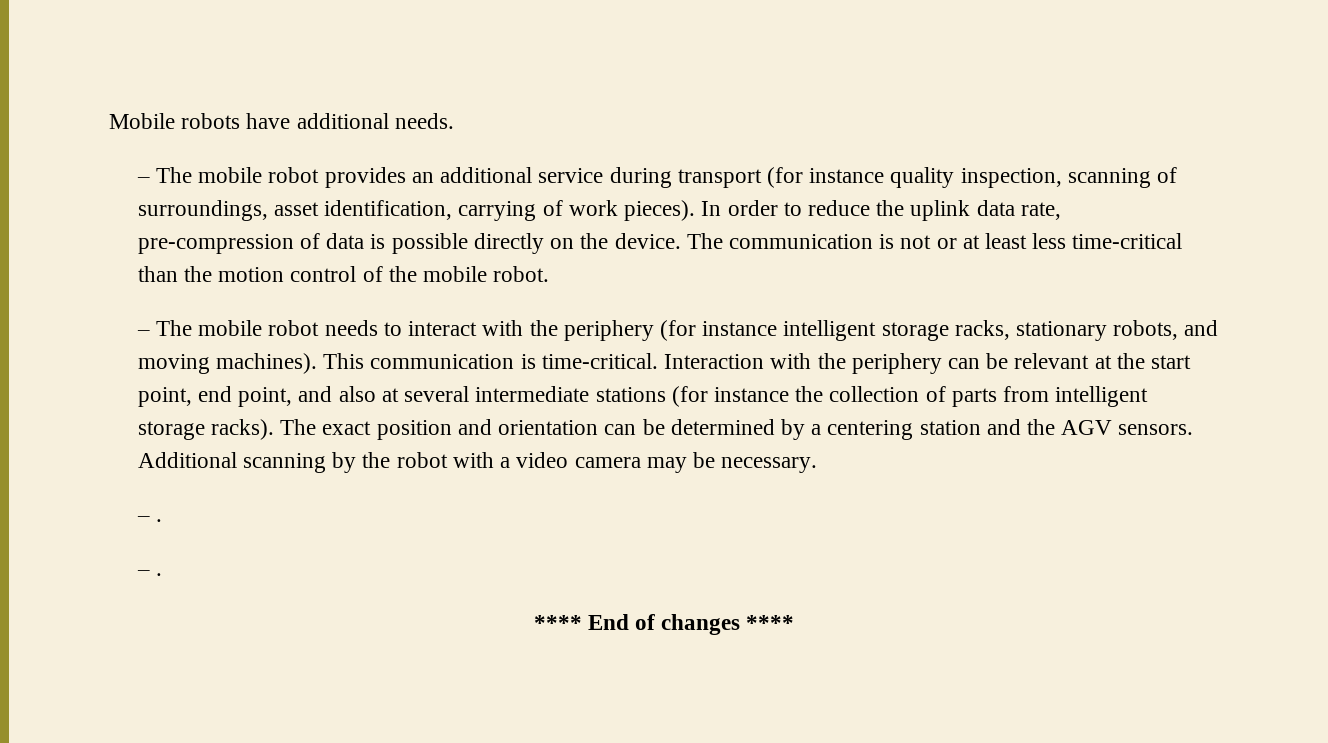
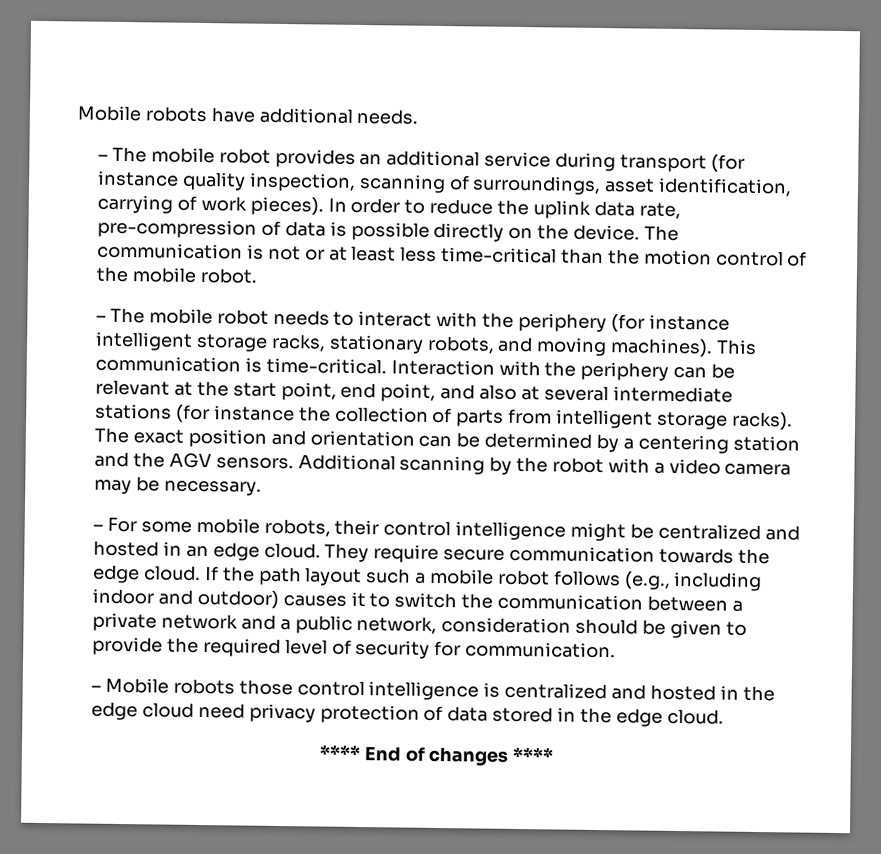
[156,519,163,522] [136,570,163,576] . // – . -> [106,516,800,542] [93,540,770,565] [93,564,763,592] [92,588,743,612] [92,612,747,639] [92,636,617,659] [91,677,775,702] [91,701,724,727] For some mobile robots, their control intelligence might be centralized and hosted in an edge cloud. They require secure communication towards the edge cloud. If the path layout such a mobile robot follows (e.g., including indoor and outdoor) causes it to switch the communication between a private network and a public network, consideration should be given to provide the required level of security for communication. // – Mobile robots those control intelligence is centralized and hosted in the edge cloud need privacy protection of data stored in the edge cloud.

